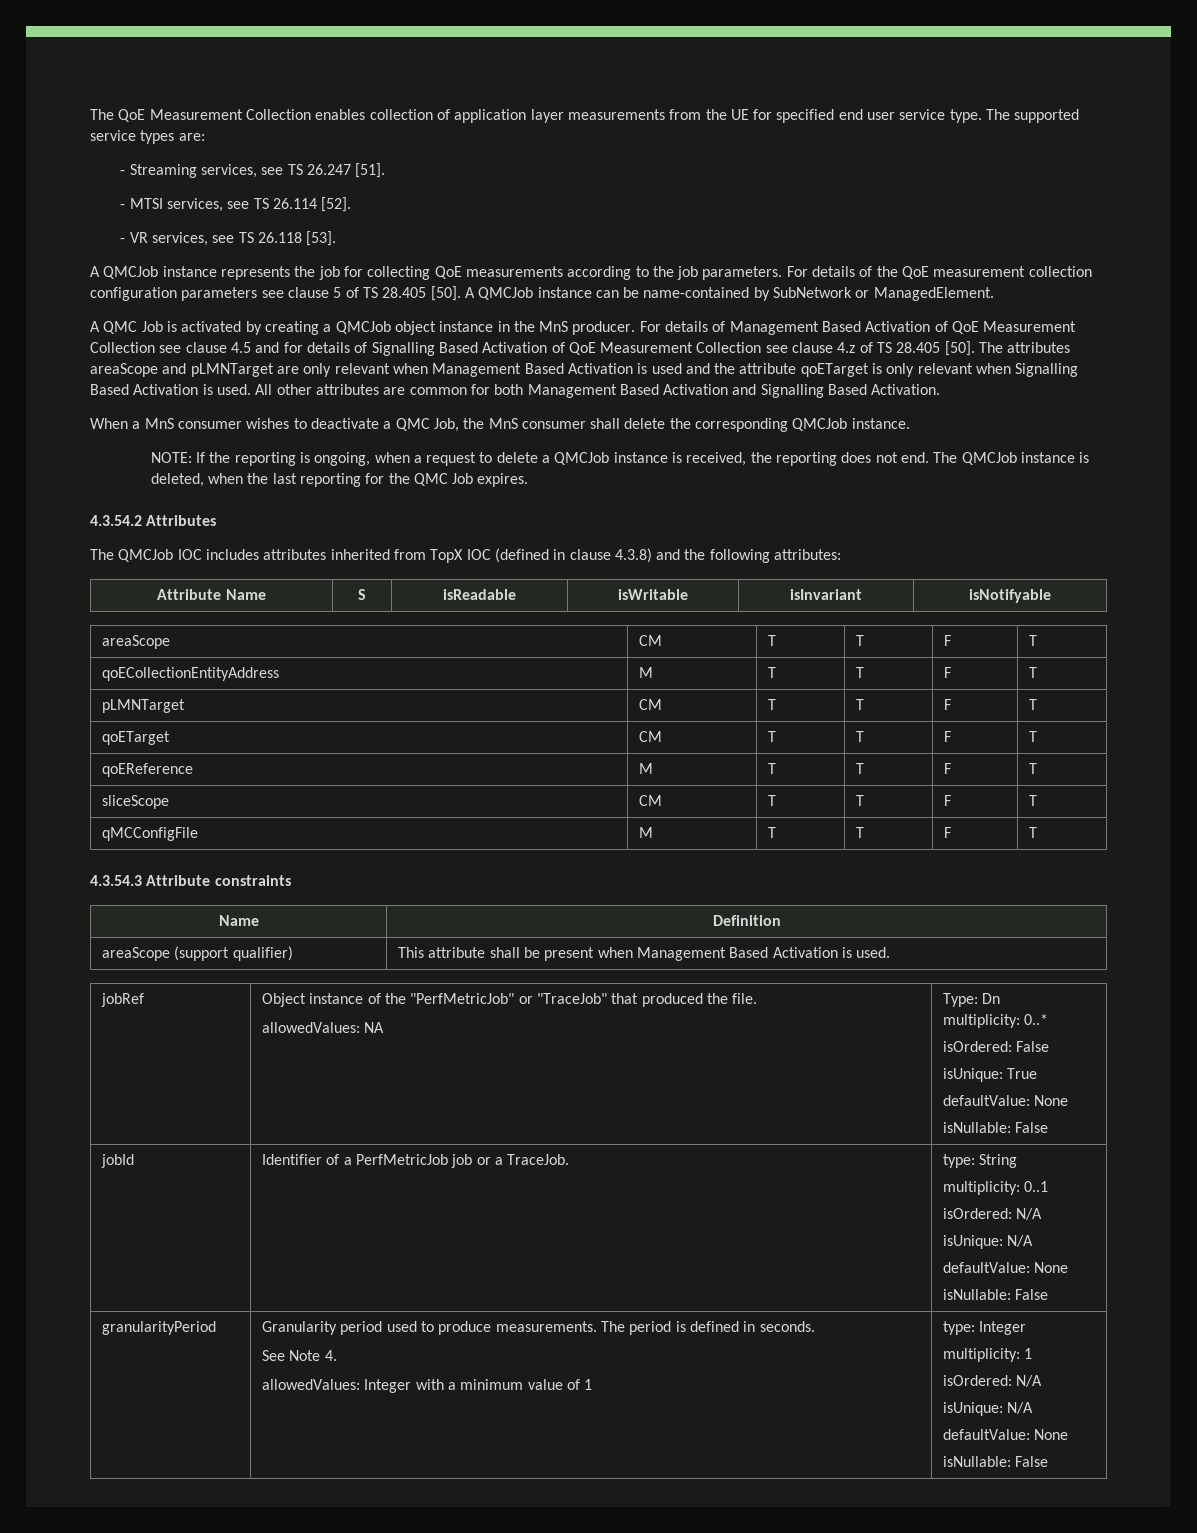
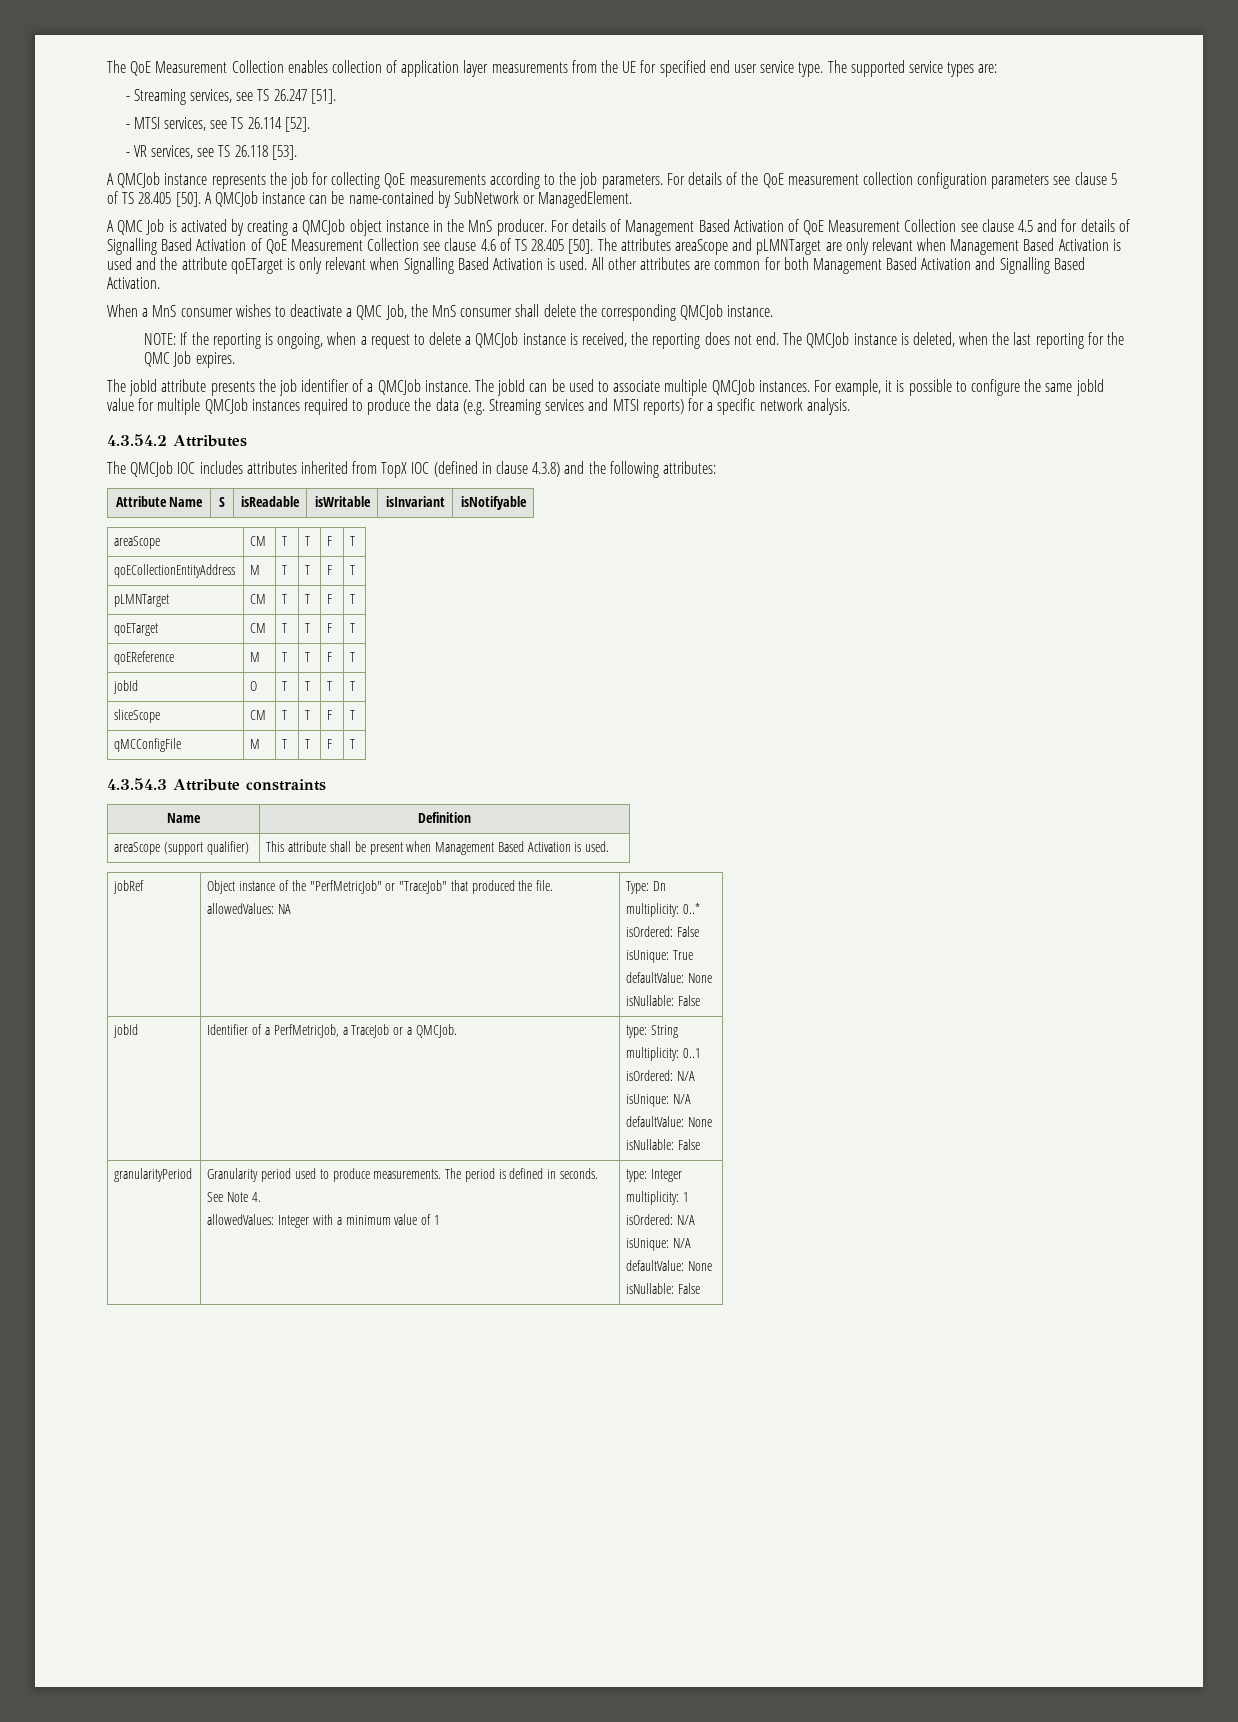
[837,342,856,353] 4.z -> [480,239,496,251] 4.6
(529, 480) none -> [107,379,1104,396] [107,398,850,415] // The jobId attribute presents the job identifier of a QMCJob instance. The jobId can be used to associate multiple QMCJob instances. For example, it is possible to configure the same jobId value for multiple QMCJob instances required to produce the data (e.g. Streaming services and MTSI reports) for a specific network analysis.
(1038, 768) none -> [113,680,139,694] [250,681,258,691] [282,681,288,691] [305,681,311,691] [327,681,333,691] [350,681,356,691] // jobId | O | T | T | T | T
[356,1154,473,1168] PerfMetricJob job -> [273,1024,390,1038] PerfMetricJob, a TraceJob
[507,1154,570,1165] TraceJob. -> [415,1024,457,1038] QMCJob.

